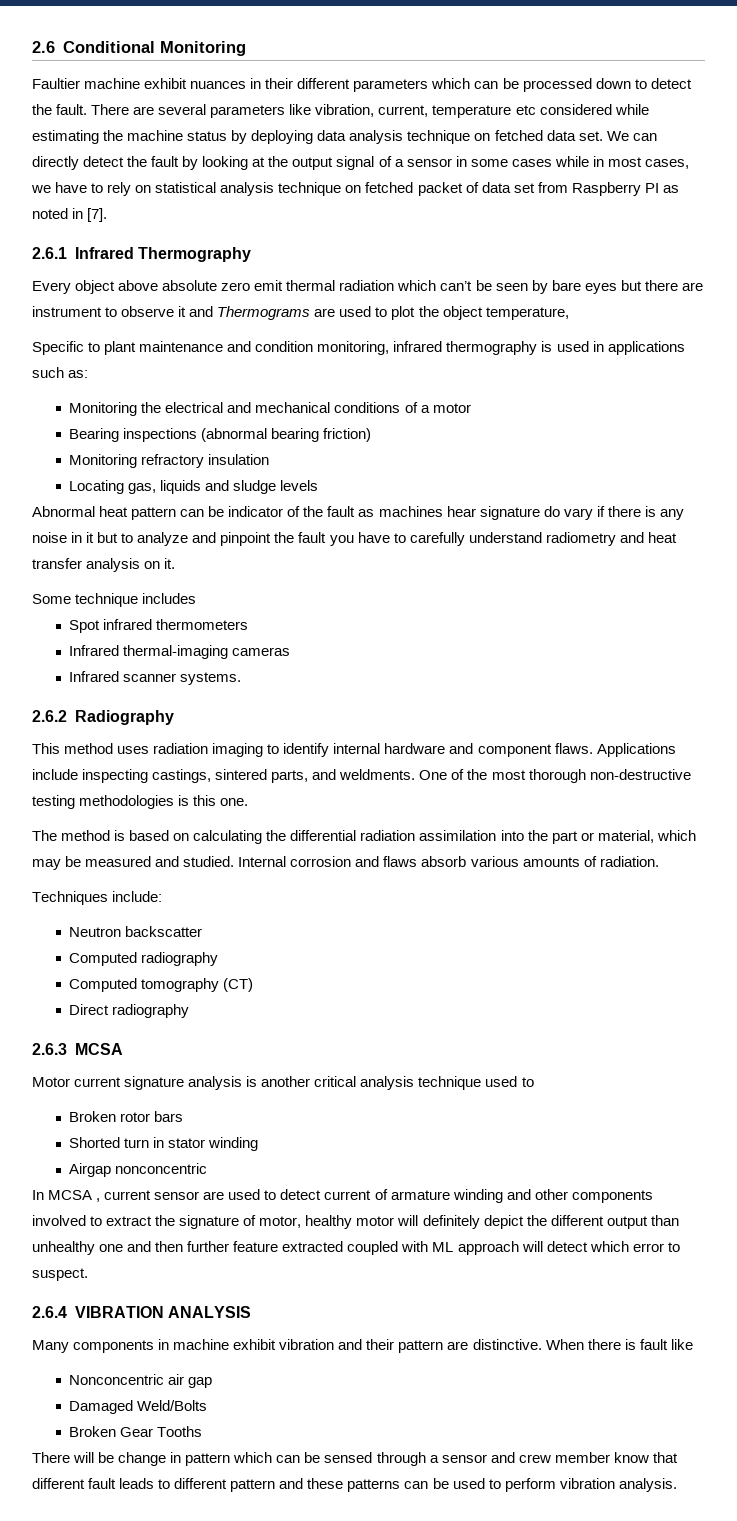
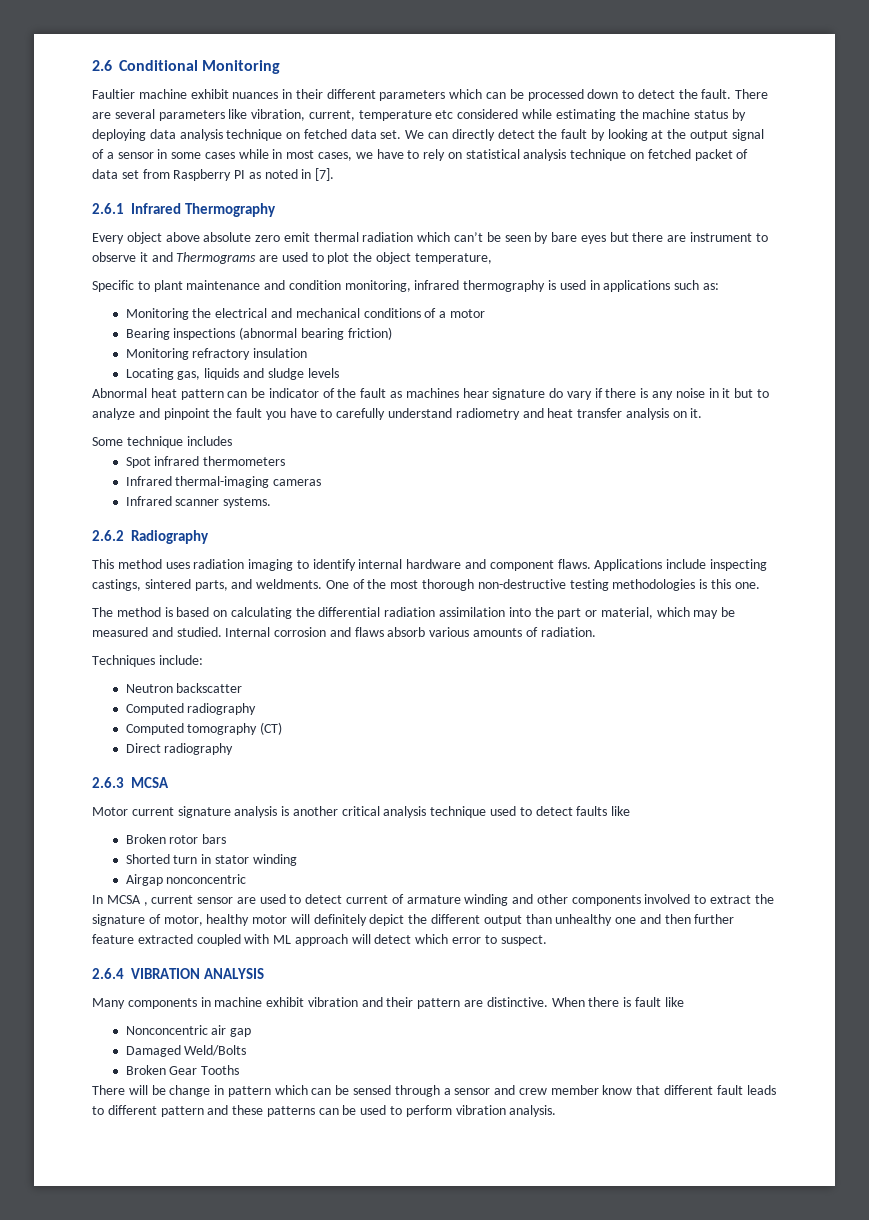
(534, 1082) none -> [535,806,631,816] detect faults like

